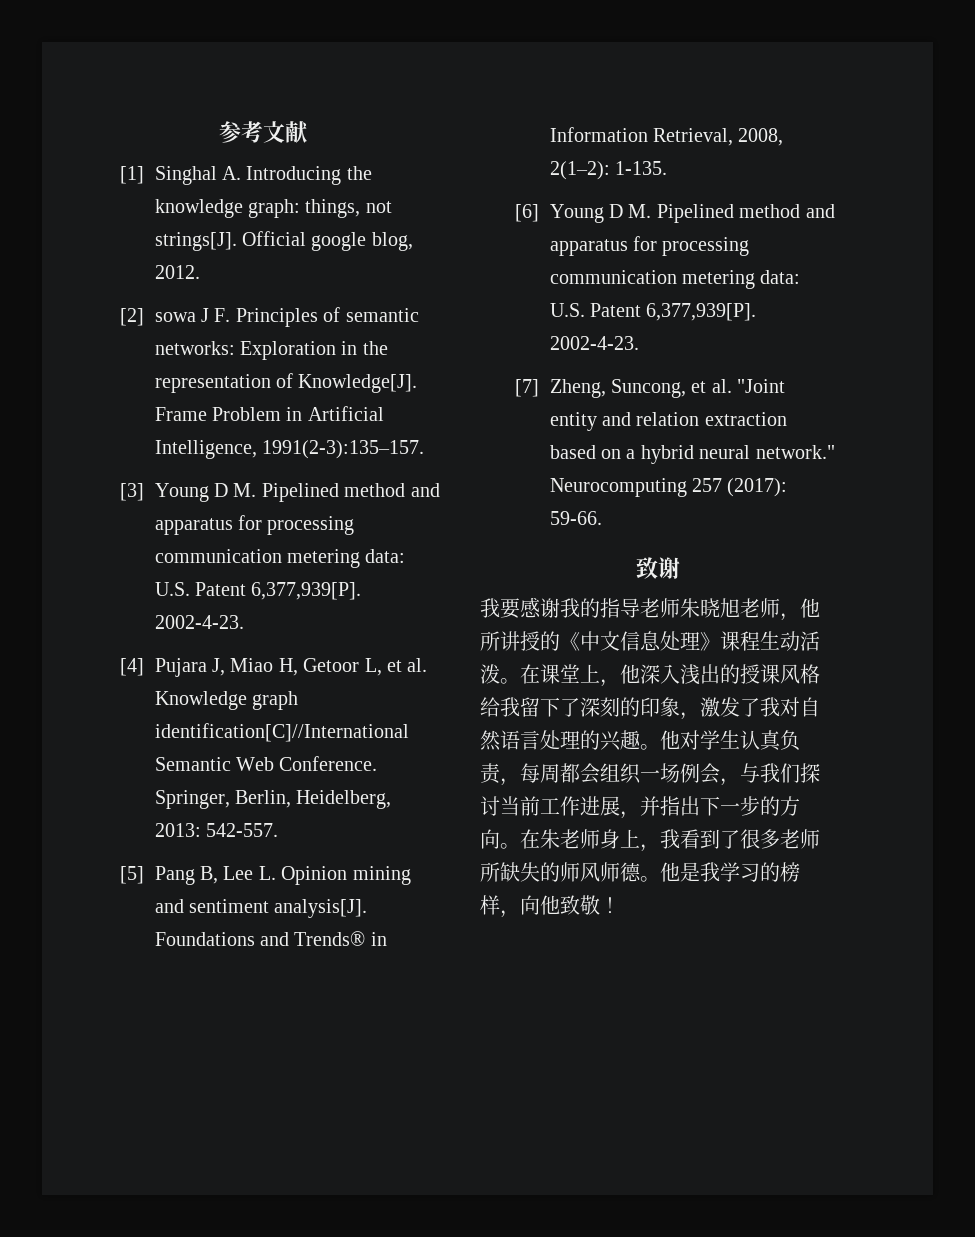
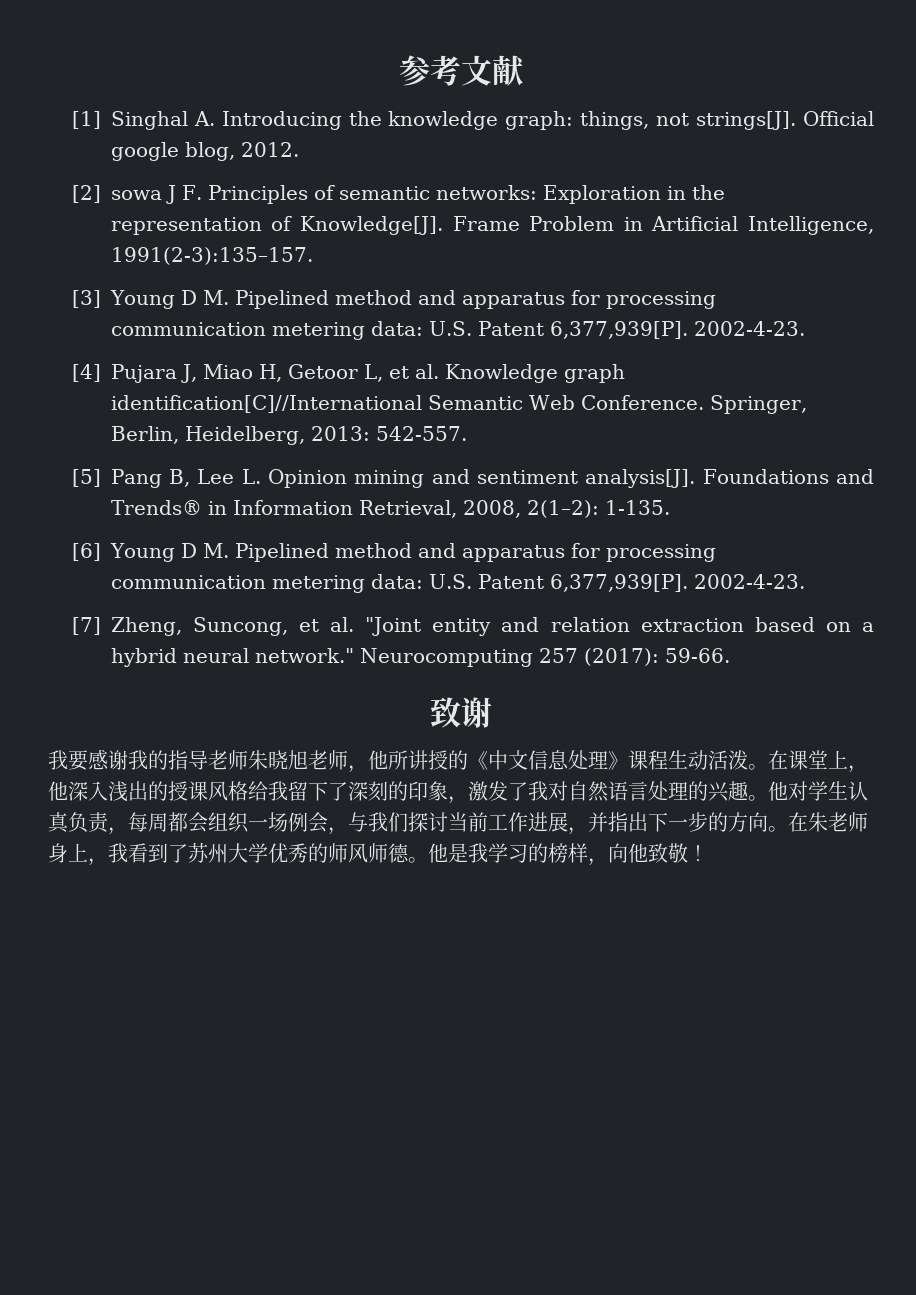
[740,829,820,849] [480,862,540,882] 很多老师所缺失 -> [188,842,308,863] 苏州大学优秀

